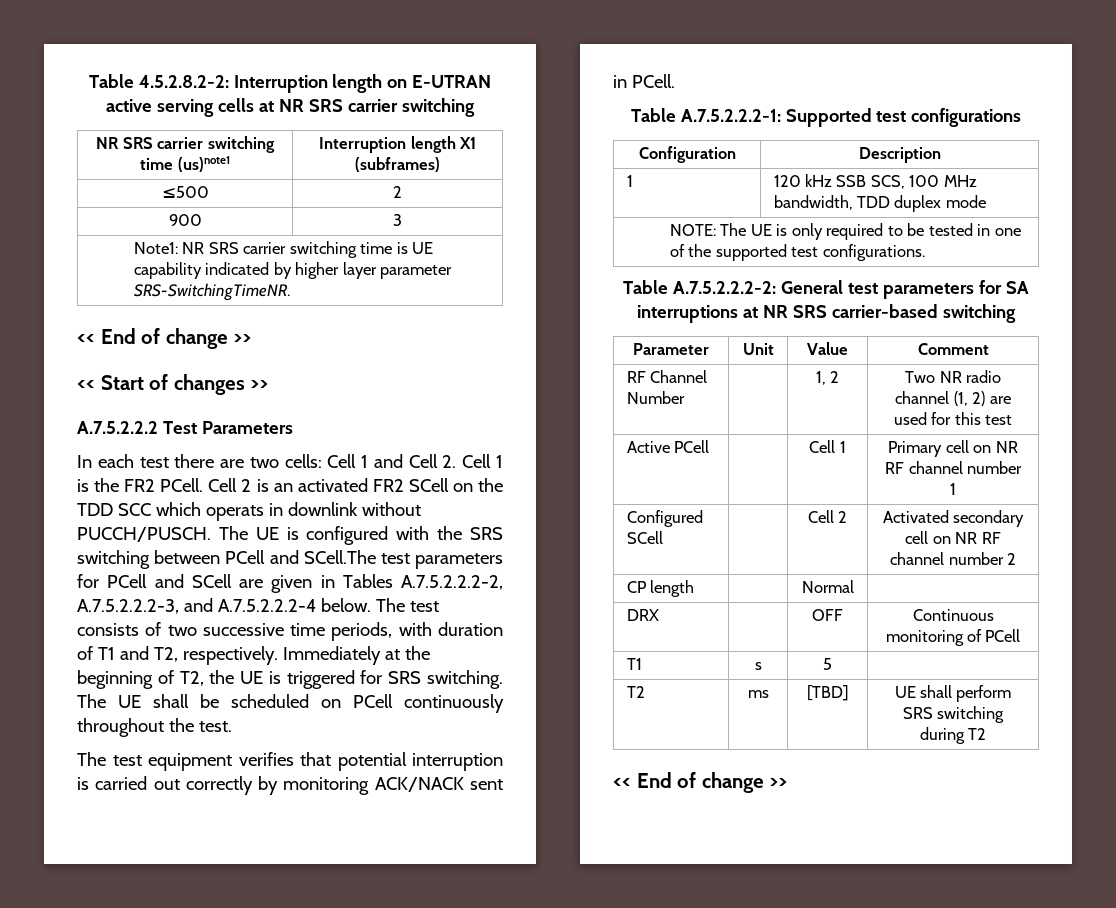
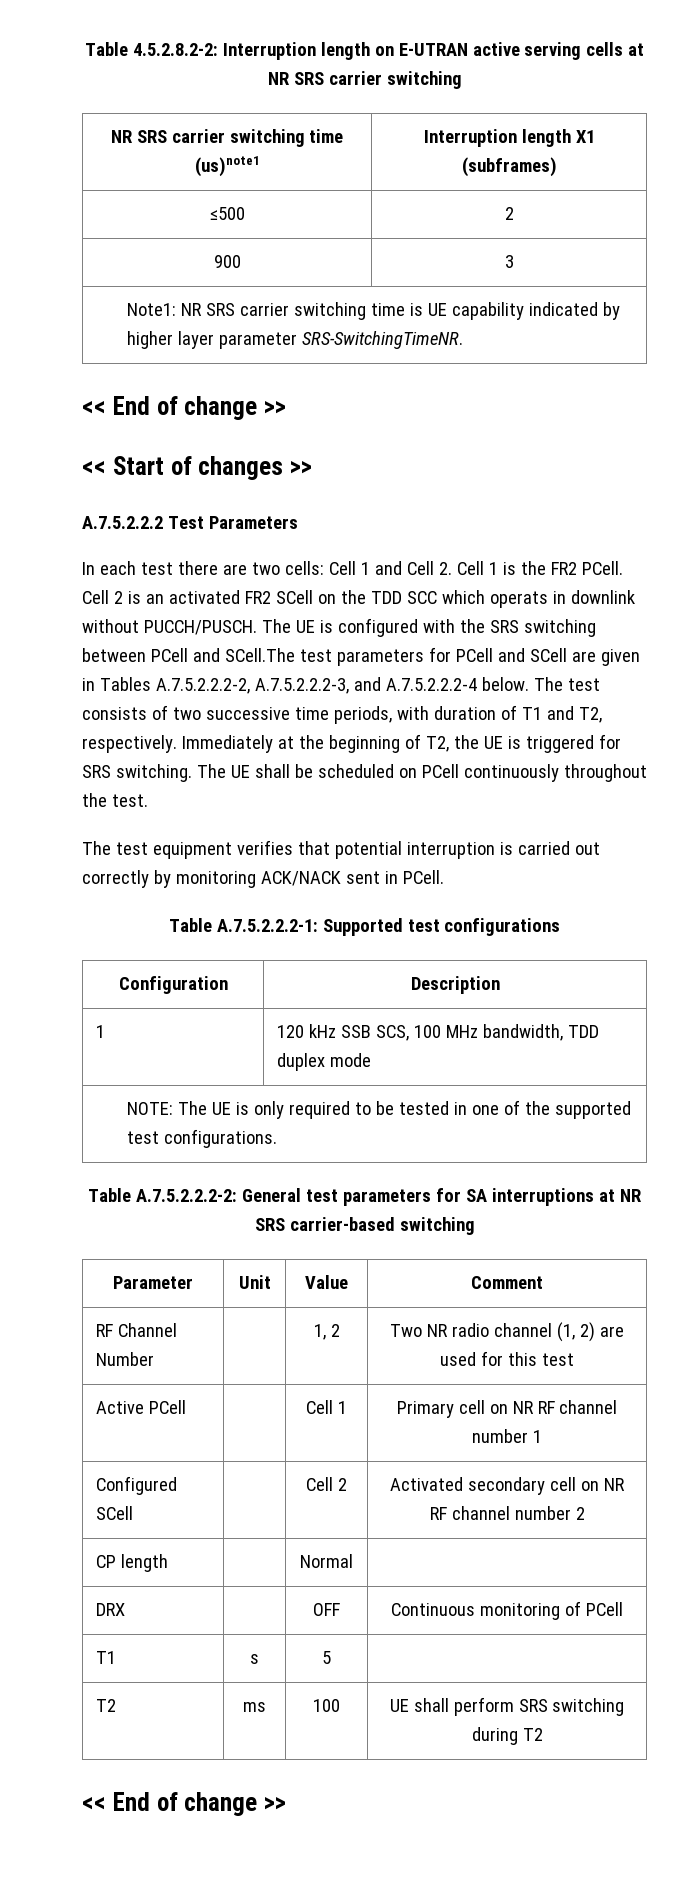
[806,685,849,701] [TBD] -> [313,1699,340,1712] 100

